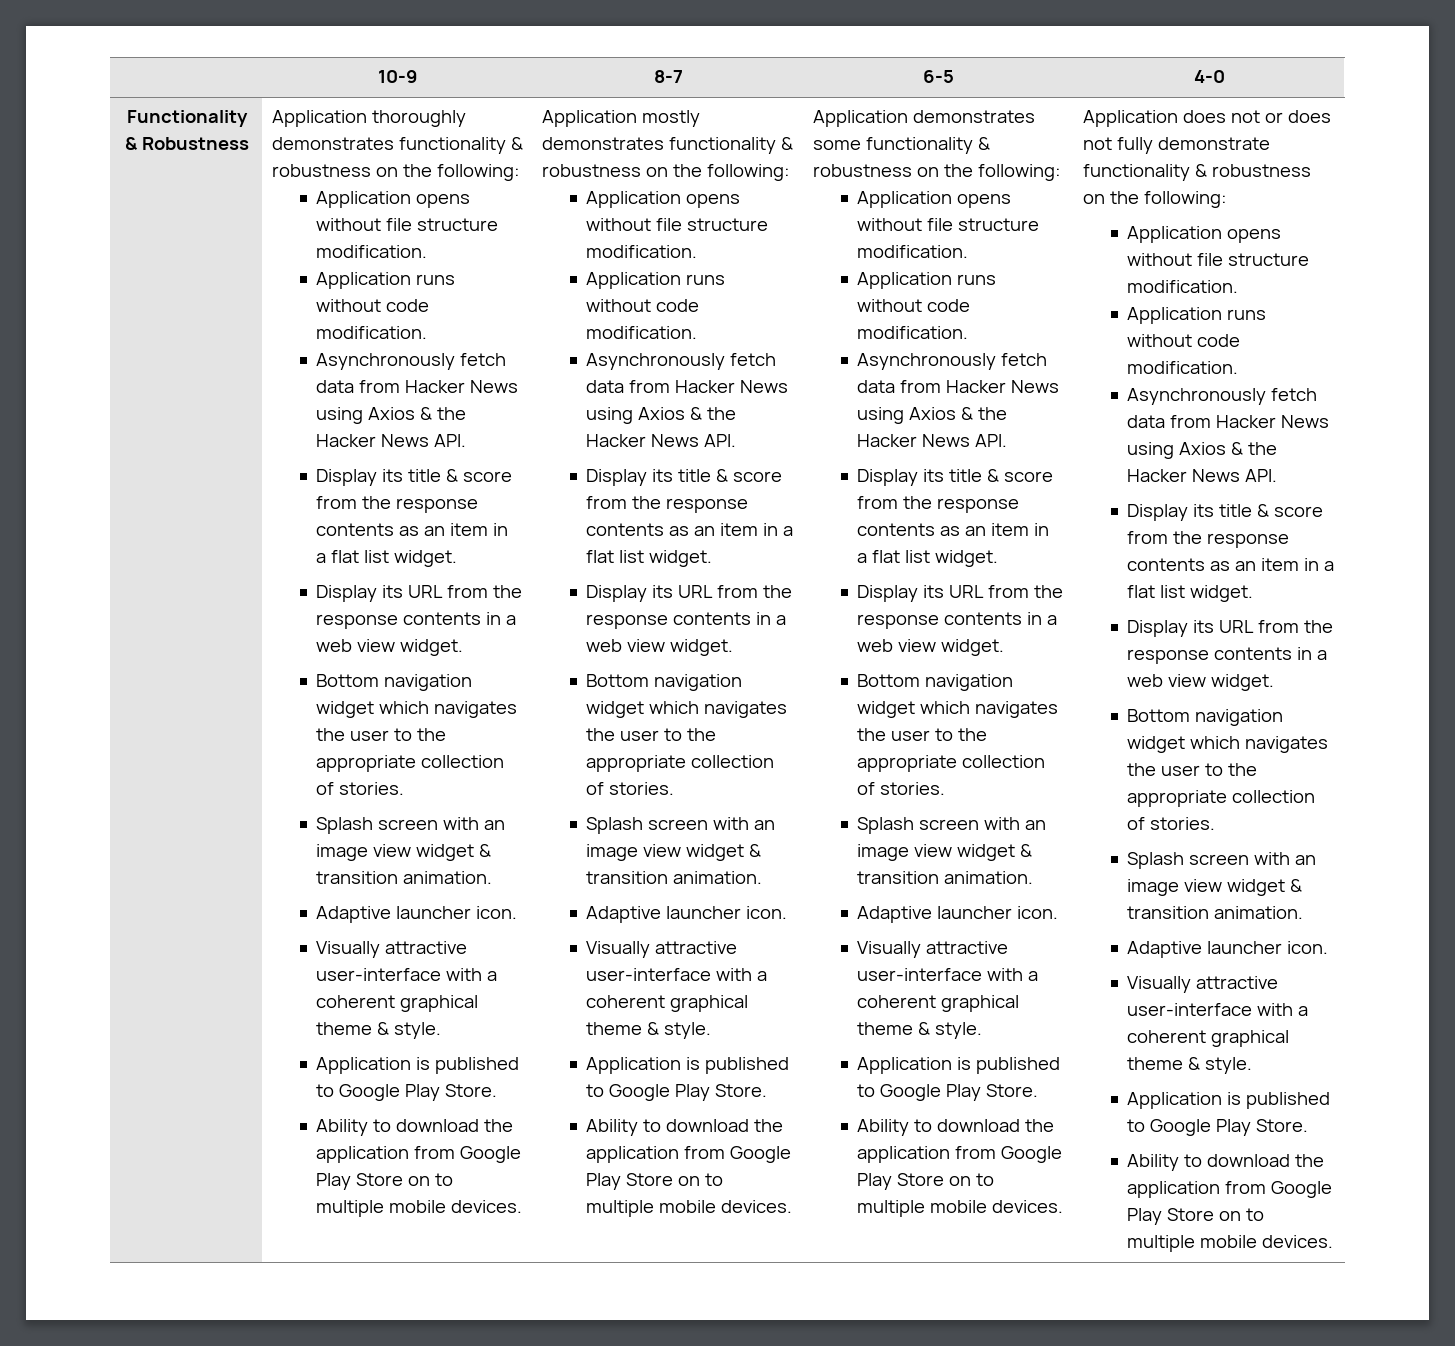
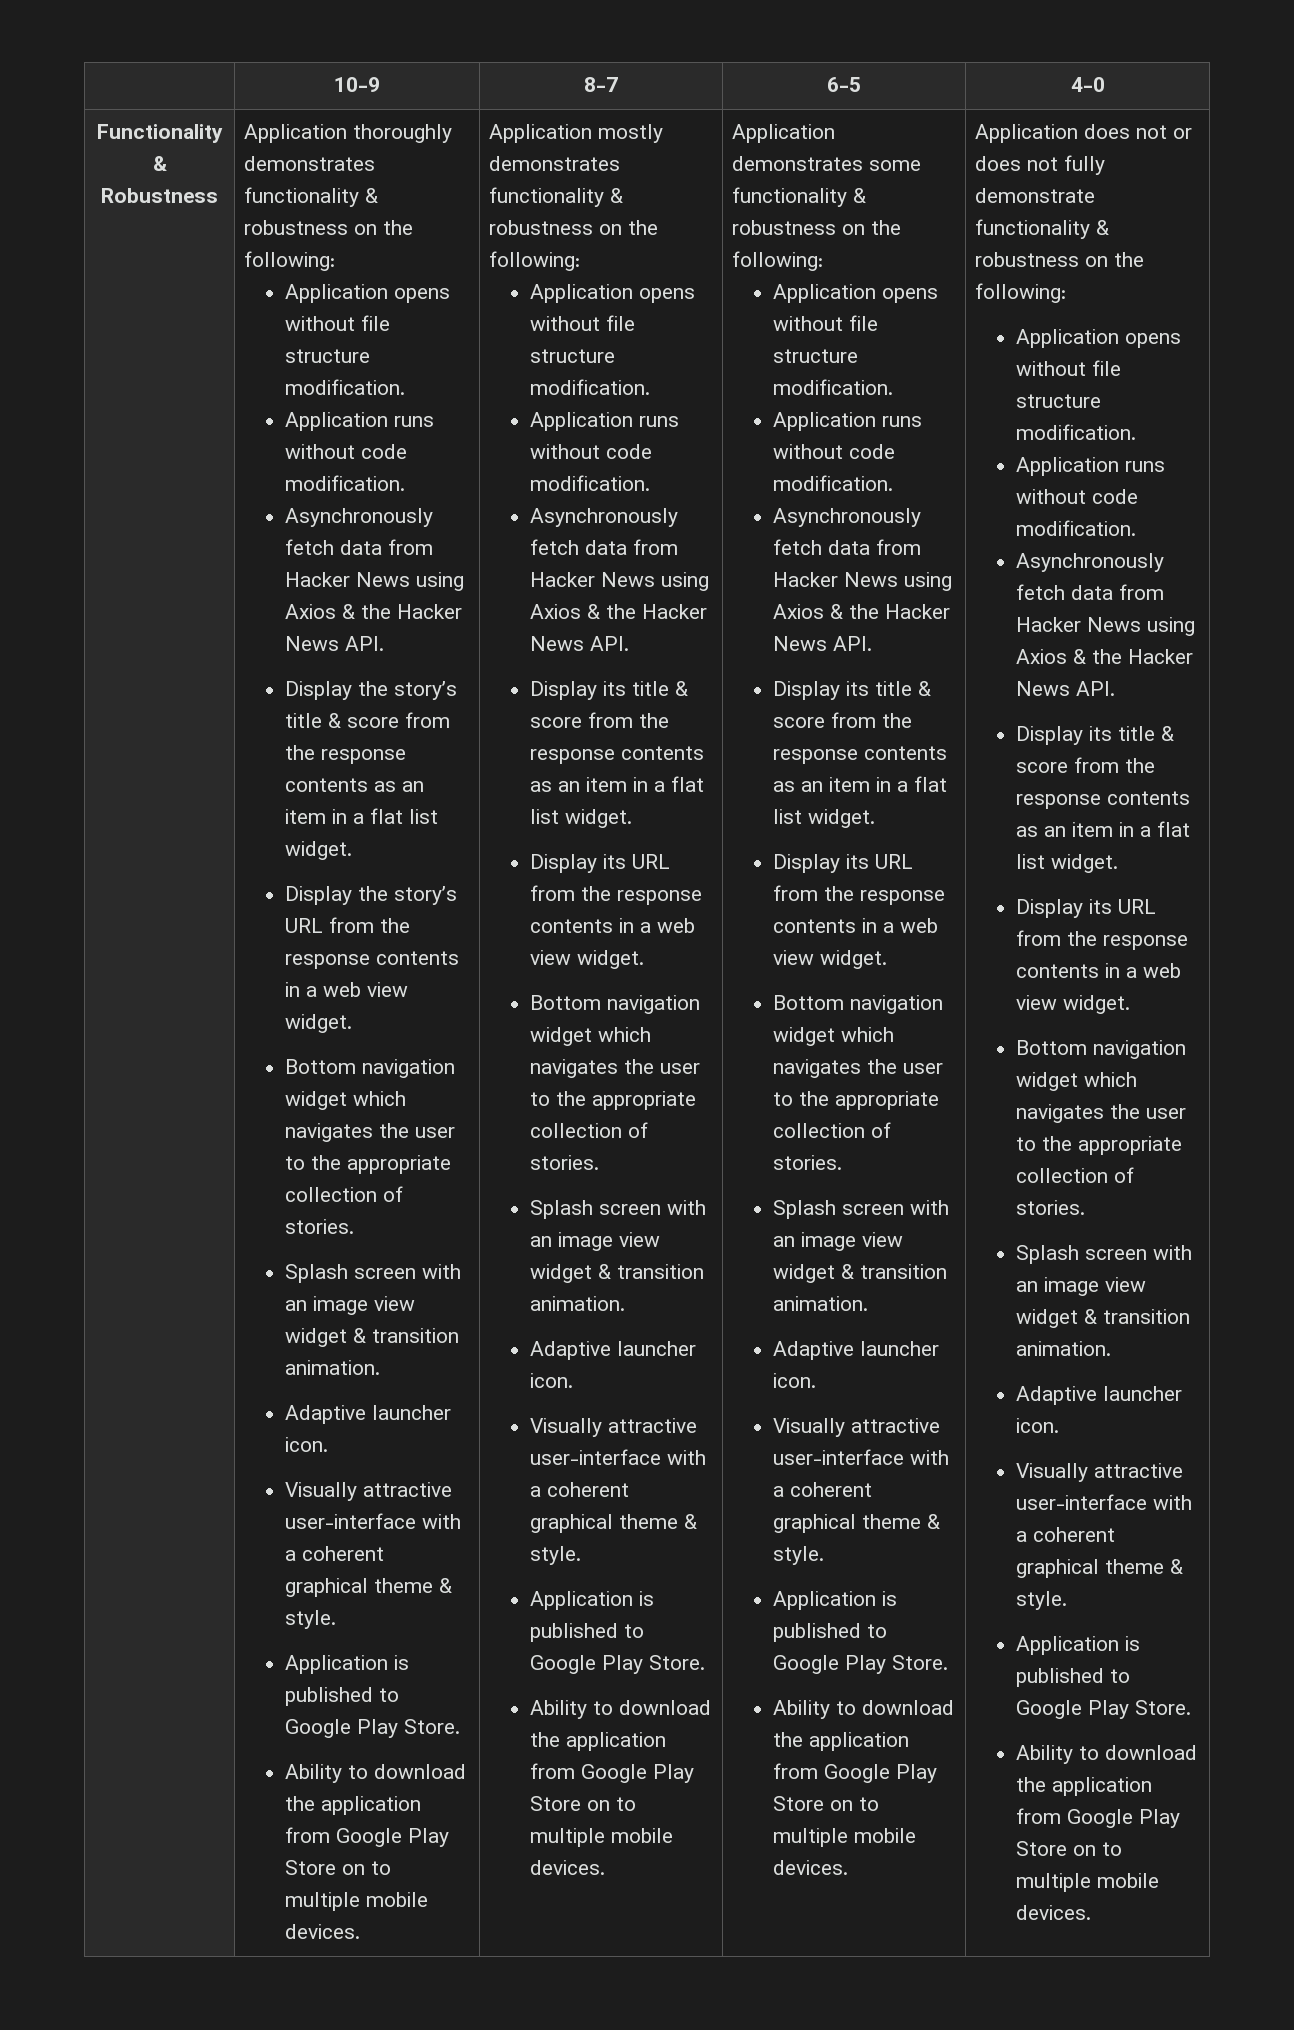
[382,469,404,482] its -> [357,681,457,700] the story’s
[382,585,404,598] its -> [357,886,457,905] the story’s

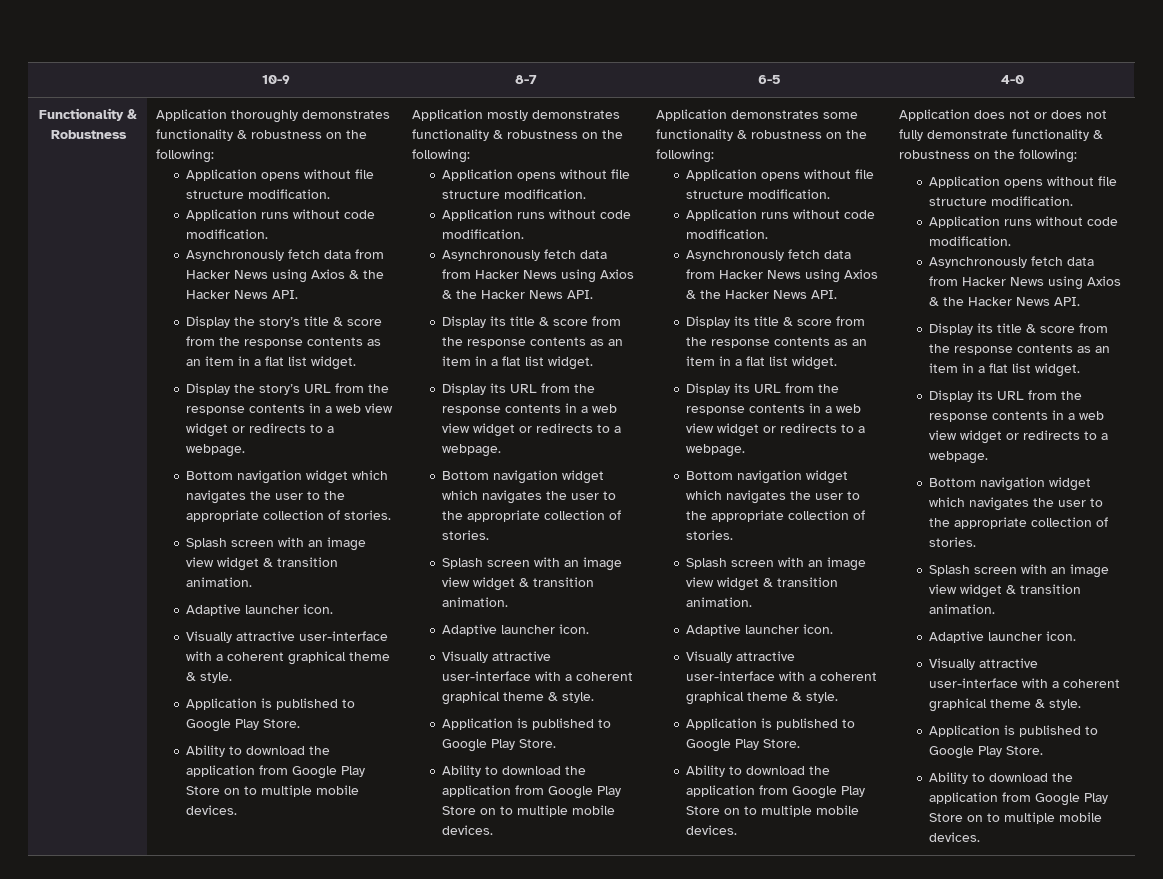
[284,1014,352,1033] widget. -> [186,423,335,437] [186,444,246,457] widget or redirects to a webpage.
[576,950,644,969] widget. -> [473,423,622,437] [442,444,502,457] widget or redirects to a webpage.
[819,950,887,969] widget. -> [717,423,866,437] [686,444,746,457] widget or redirects to a webpage.
[1062,995,1130,1014] widget. -> [960,430,1109,444] [929,451,989,464] widget or redirects to a webpage.

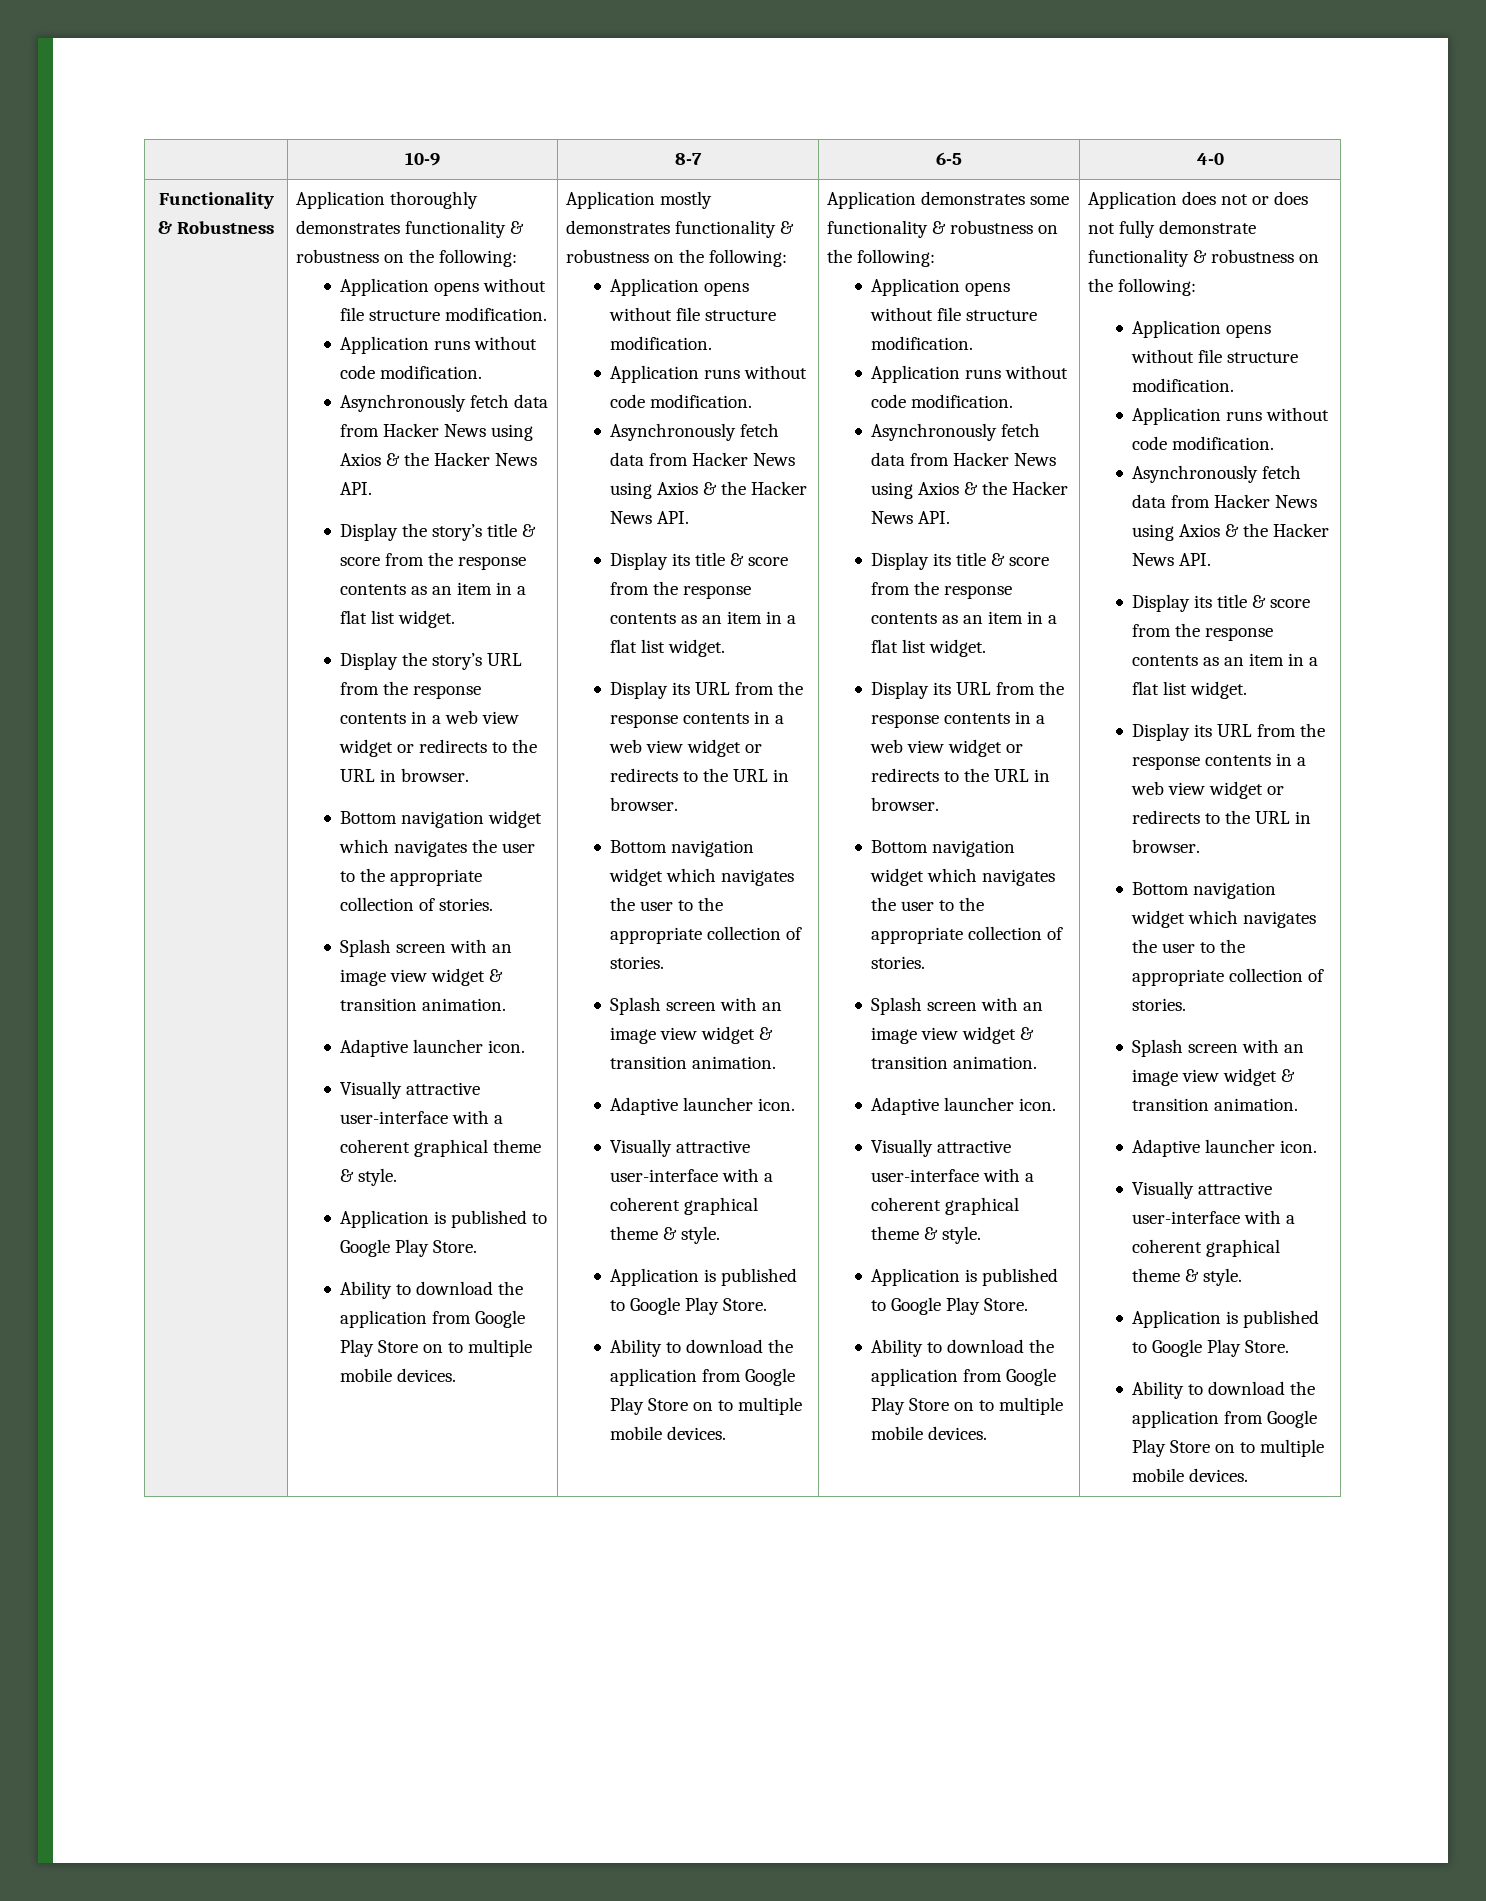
[327,426,335,433] [186,444,246,457] a webpage. -> [512,739,538,753] [340,768,470,782] the URL in browser.
[614,426,622,433] [442,444,502,457] a webpage. -> [703,768,790,782] [610,797,679,811] the URL in browser.
[858,426,866,433] [686,444,746,457] a webpage. -> [964,768,1051,782] [871,797,940,811] the URL in browser.
[1101,433,1109,440] [929,451,989,464] a webpage. -> [1225,810,1312,824] [1132,839,1201,853] the URL in browser.

